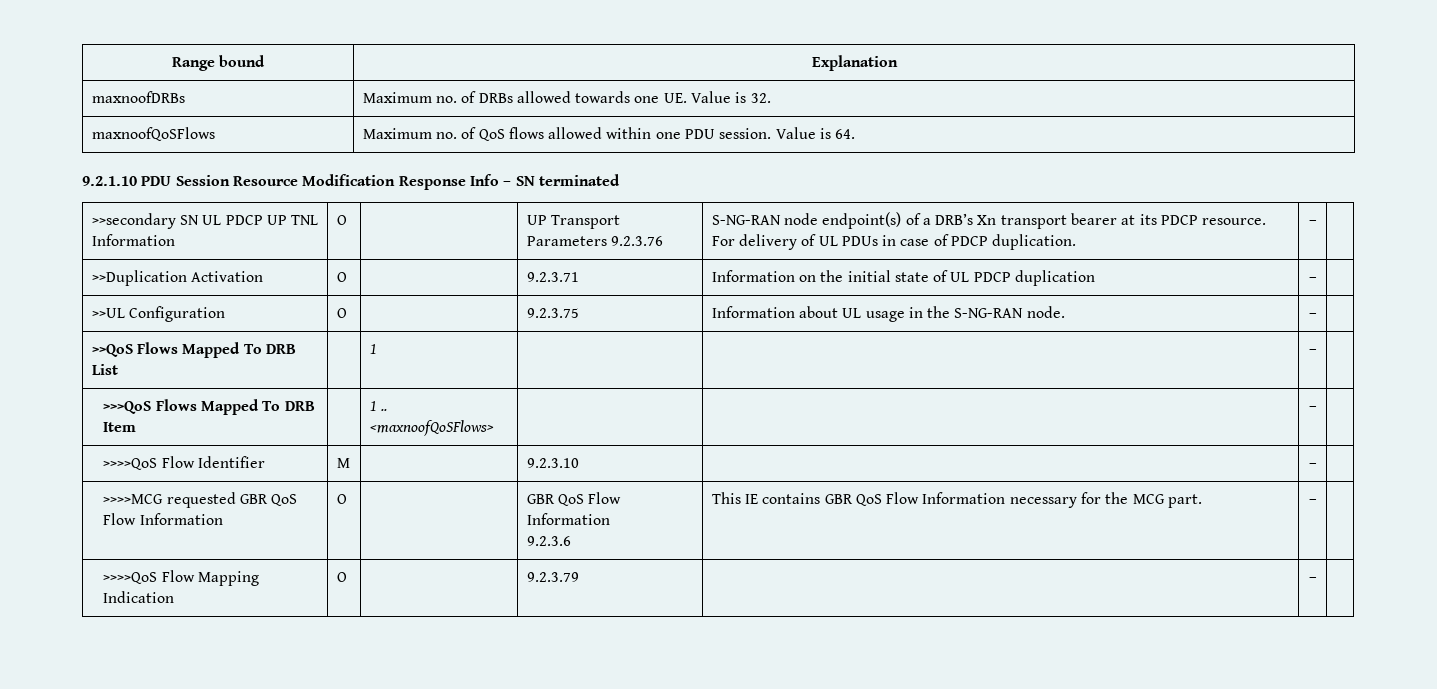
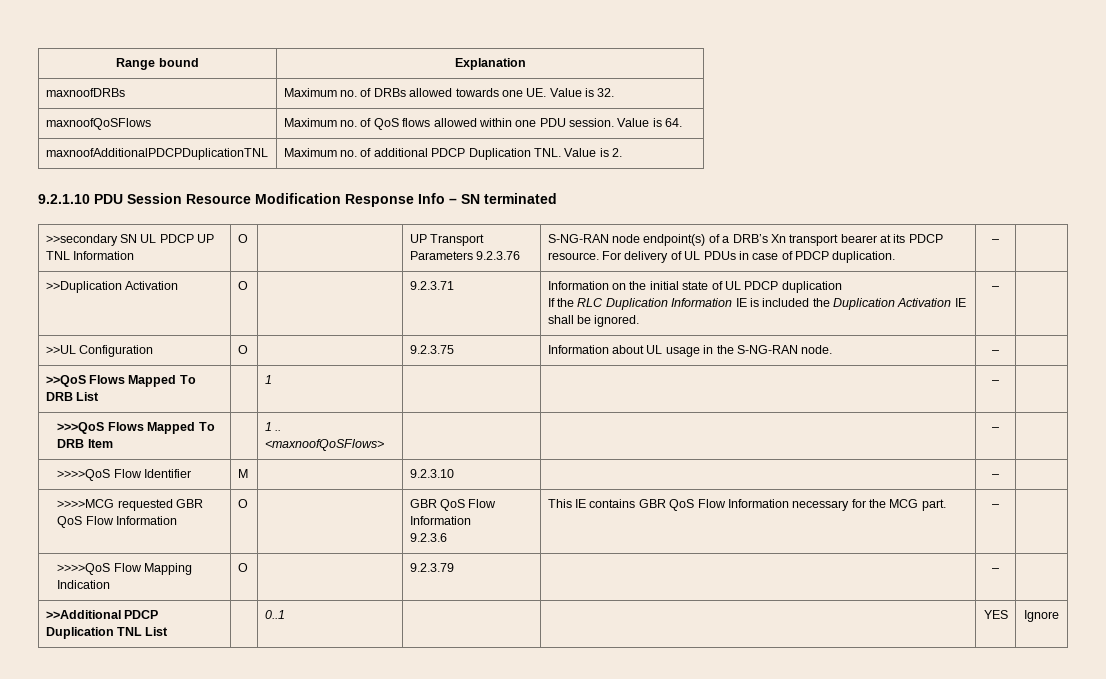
(856, 134) none -> [45,148,268,160] [283,148,623,160] // maxnoofAdditionalPDCPDuplicationTNL | Maximum no. of additional PDCP Duplication TNL. Value is 2.
(1096, 278) none -> [547,298,966,310] [547,315,640,327] // If the RLC Duplication Information IE is included the Duplication Activation IE shall be ignored.
(1317, 579) none -> [45,610,159,619] [45,627,169,639] [264,610,285,619] [983,610,1008,619] [1023,610,1059,622] // >>Additional PDCP Duplication TNL List | | 0..1 | | | YES | Ignore

